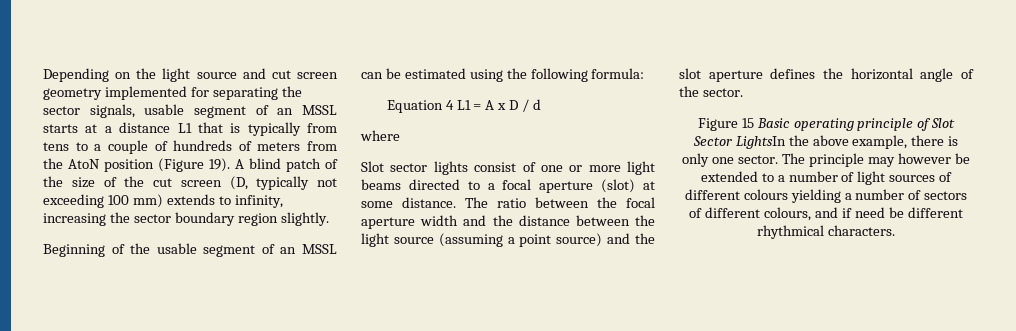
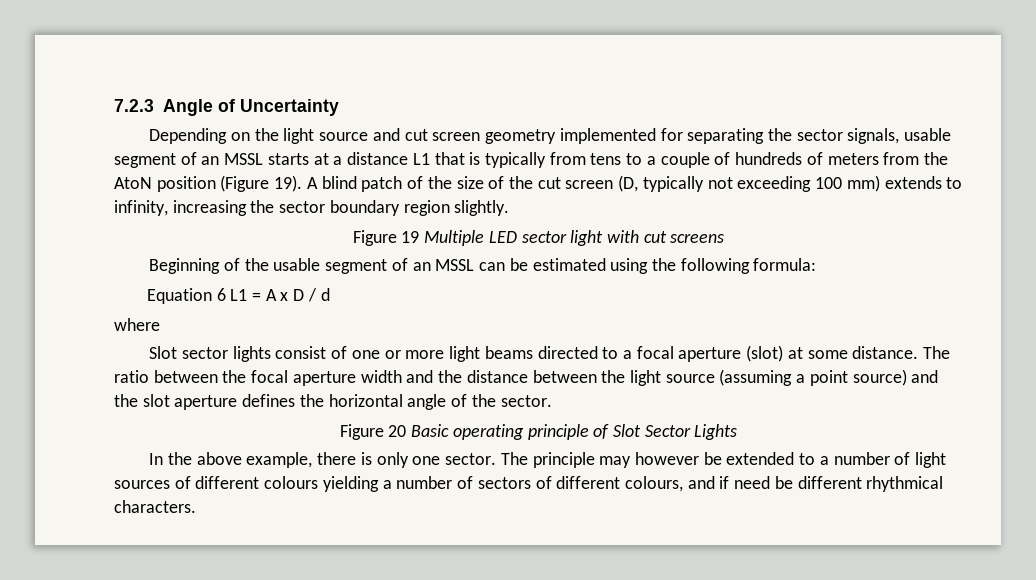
(43, 75) none -> [114,99,339,116] 7.2.3 Angle of Uncertainty //
(329, 219) none -> [352,230,725,246] // Figure 19 Multiple LED sector light with cut screens
[445,100,454,110] 4 -> [216,288,226,301] 6
[741,118,754,128] 15 -> [388,425,407,437] 20
[735,136,786,149] LightsIn -> [694,424,738,440] [149,453,164,465] Lights // In

